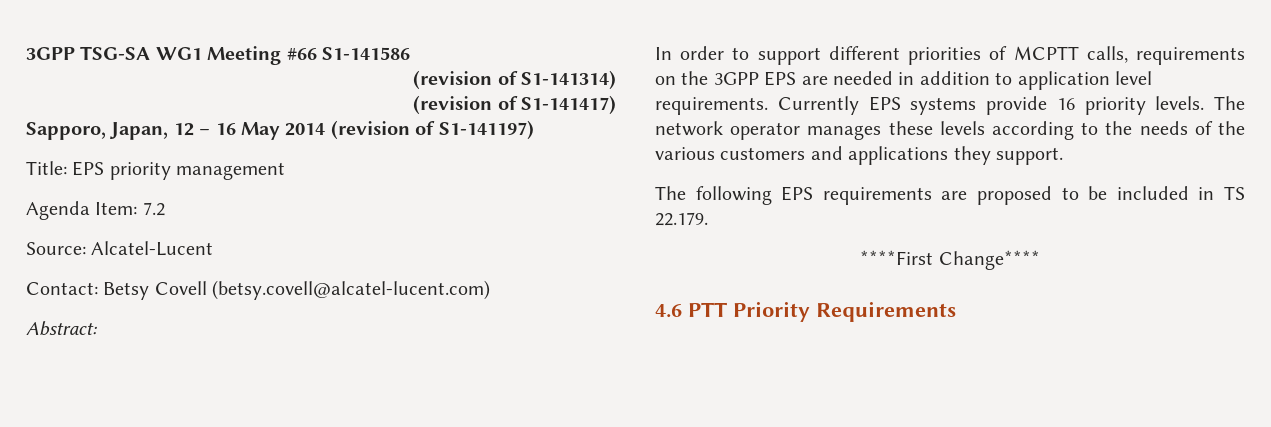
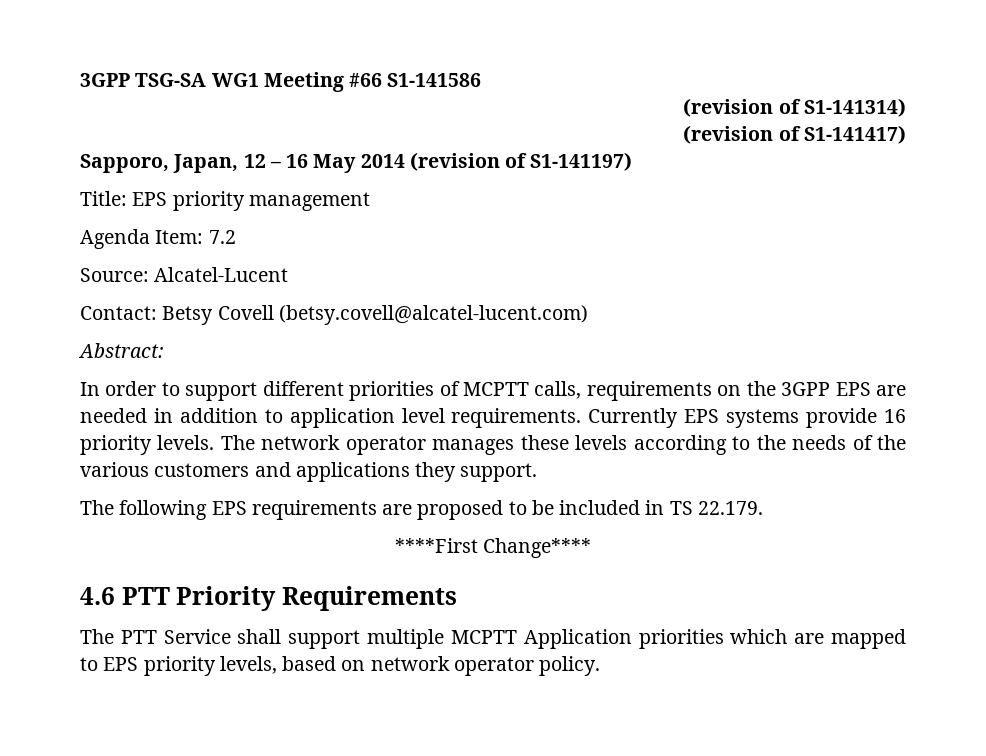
(956, 311) none -> [80,629,907,649] [80,656,601,676] // The PTT Service shall support multiple MCPTT Application priorities which are mapped to EPS priority levels, based on network operator policy.

